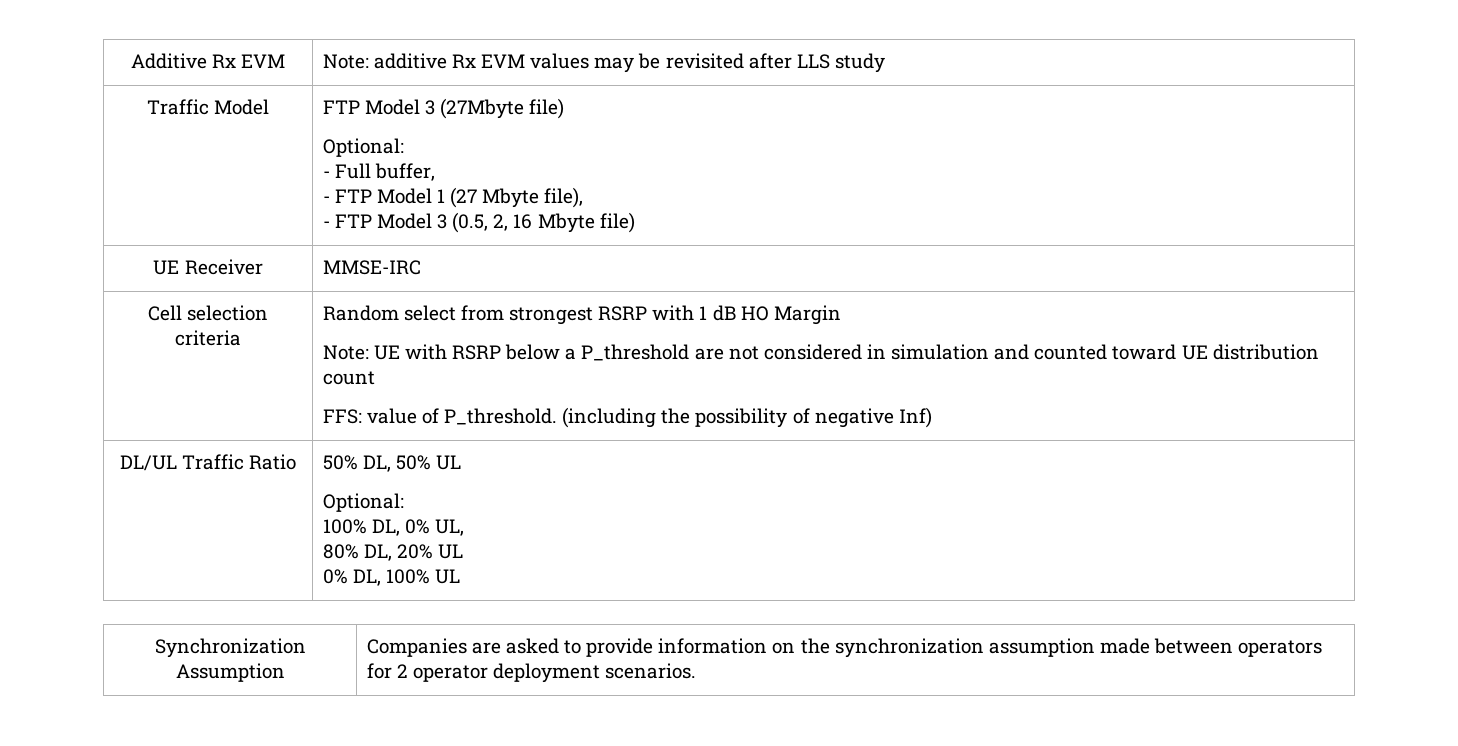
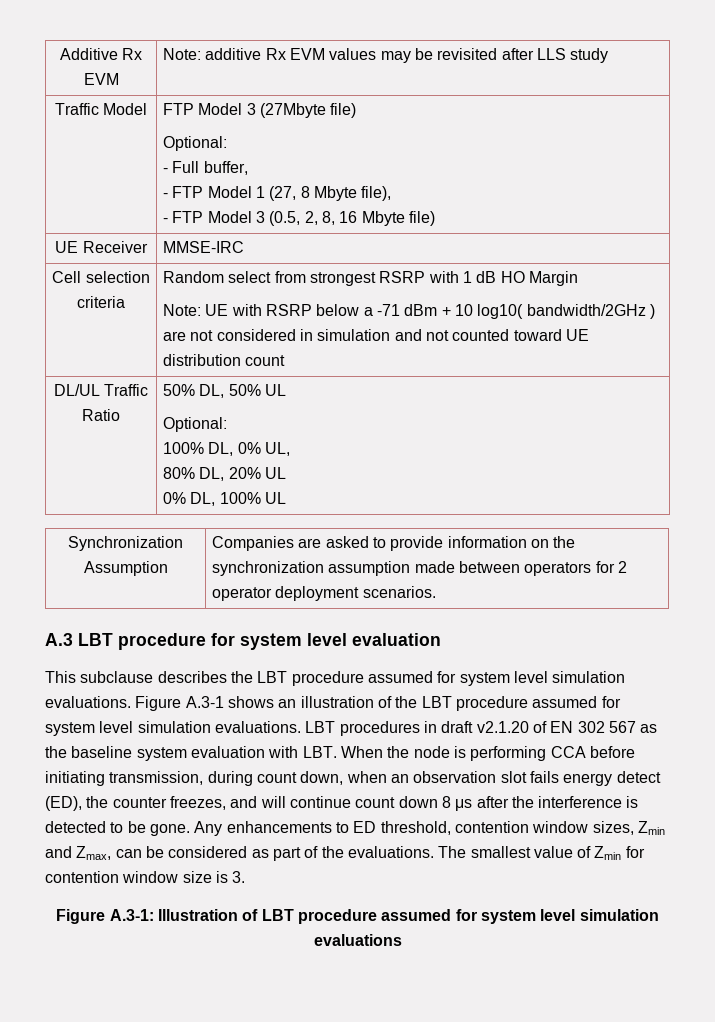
[450,187,478,208] (27 -> [269,186,310,201] (27, 8
(509, 222) none -> [322,211,336,225] 8,
[581,344,690,361] P_threshold -> [377,304,655,319] -71 dBm + 10 log10( bandwidth/2GHz )
(1030, 352) none -> [426,330,450,341] not
[322,407,932,428] // FFS: value of P_threshold. (including the possibility of negative Inf) -> (286, 360) none
(697, 671) none -> [45,633,441,650] [45,671,626,686] [45,696,621,711] [45,721,658,736] [45,746,635,761] [45,771,661,786] [45,796,639,811] [45,821,665,836] [45,846,645,861] [45,871,246,883] [56,909,659,924] [313,934,402,946] // A.3 LBT procedure for system level evaluation // This subclause describes the LBT procedure assumed for system level simulation evaluations. Figure A.3-1 shows an illustration of the LBT procedure assumed for system level simulation evaluations. LBT procedures in draft v2.1.20 of EN 302 567 as the baseline system evaluation with LBT. When the node is performing CCA before initiating transmission, during count down, when an observation slot fails energy detect (ED), the counter freezes, and will continue count down 8 μs after the interference is detected to be gone. Any enhancements to ED threshold, contention window sizes, Zmin and Zmax, can be considered as part of the evaluations. The smallest value of Zmin for contention window size is 3. // Figure A.3-1: Illustration of LBT procedure assumed for system level simulation evaluations

